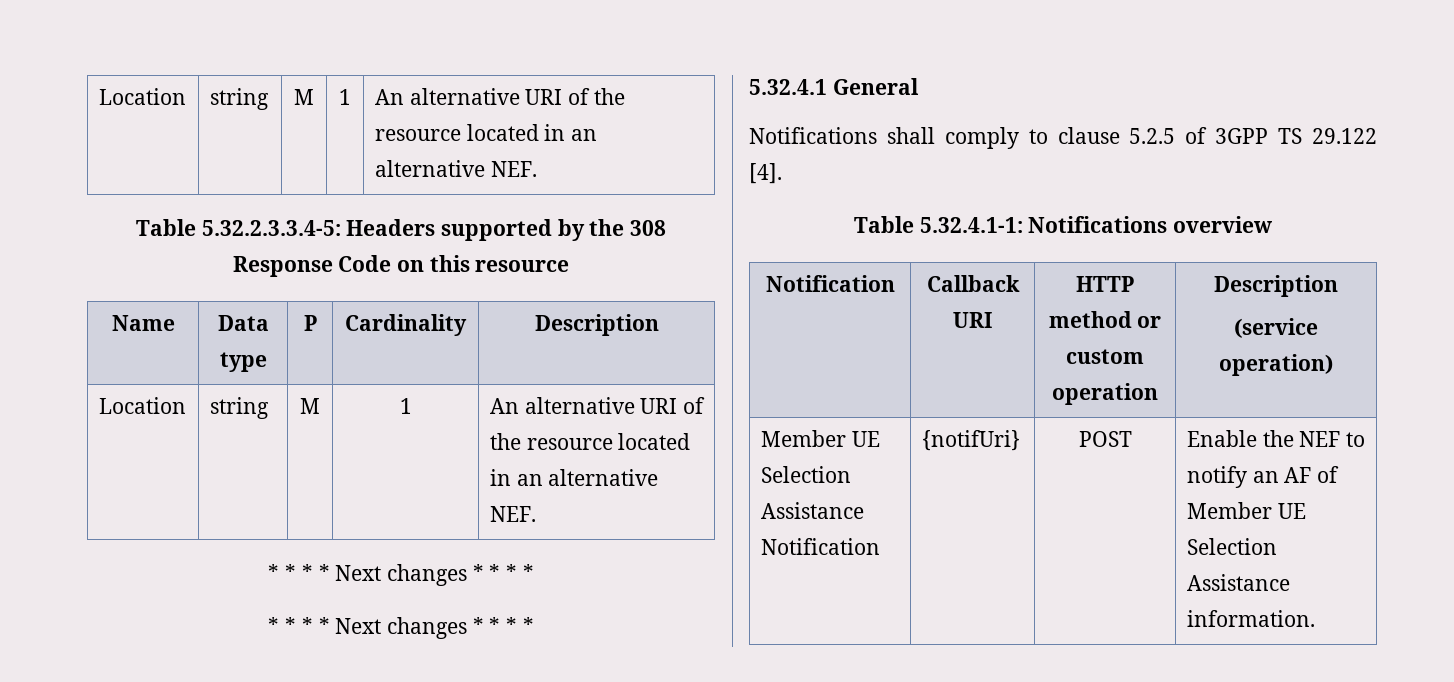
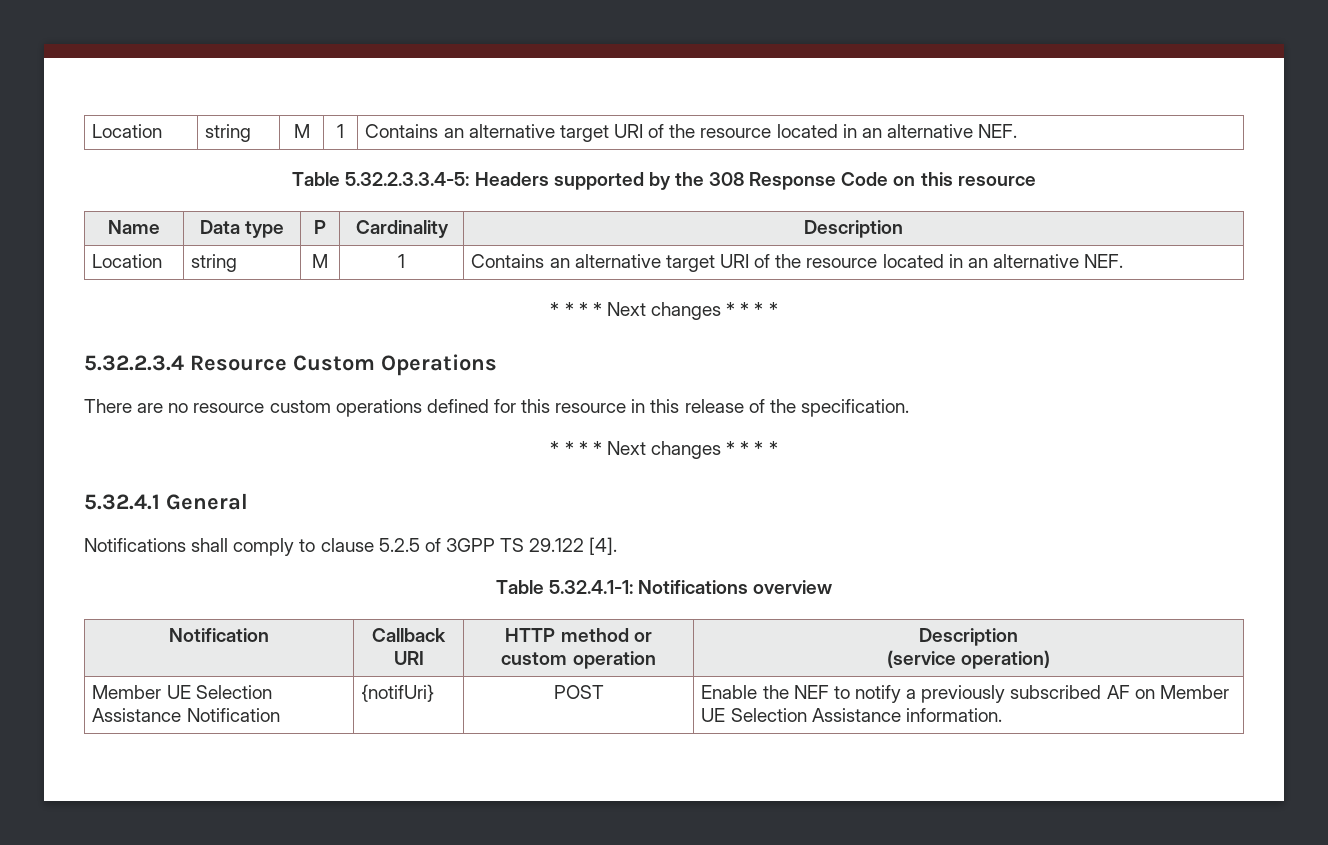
[98,88,186,105] [209,88,269,110] [294,89,314,105] [339,89,351,105] [374,88,520,105] Location | string | M | 1 | An alternative -> [92,124,163,138] [205,124,252,142] [293,124,310,138] [337,124,344,138] [365,124,609,142] Location | string | M | 1 | Contains an alternative target
[489,397,635,414] An alternative -> [471,254,715,272] Contains an alternative target
(534, 572) none -> [84,354,497,376] [84,399,909,417] // 5.32.2.3.4 Resource Custom Operations // There are no resource custom operations defined for this resource in this release of the specification.
[1252,466,1339,483] an AF of -> [906,685,1155,703] a previously subscribed AF on

